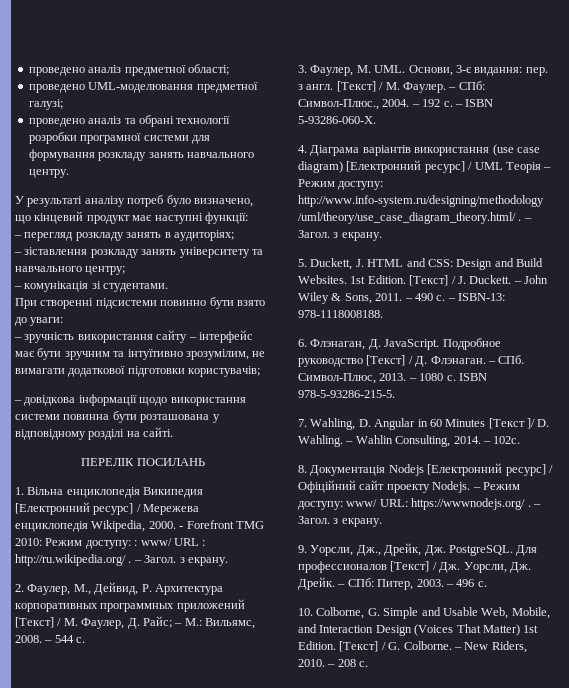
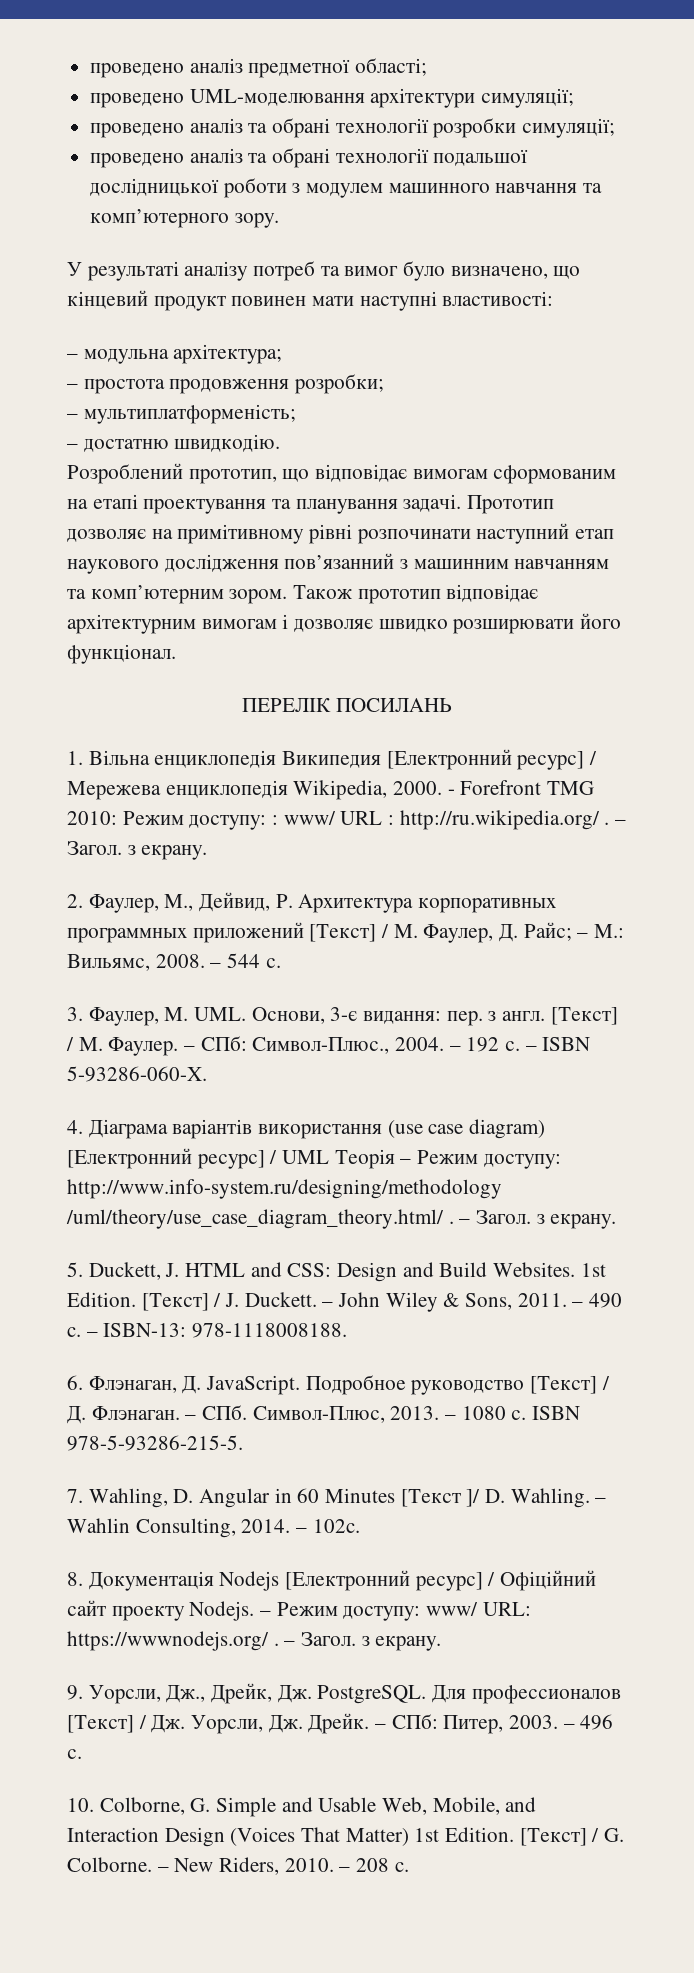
[196,82,258,93] [28,99,63,110] предметної галузі; -> [370,88,575,108] архітектури симуляції;
[80,133,210,144] [28,149,254,161] [28,169,69,178] програмної системи для формування розкладу занять навчального центру. -> [522,118,616,138] [90,148,529,168] [90,178,603,198] [90,209,279,228] симуляції; // проведено аналіз та обрані технології подальшої дослідницької роботи з модулем машинного навчання та комп’ютерного зору.
(164, 201) none -> [320,266,399,276] та вимог
[132,212,248,224] [14,230,234,241] [14,247,263,258] [15,266,126,275] [14,281,169,292] [15,297,265,309] [15,317,64,326] [14,330,253,343] [15,348,266,360] [15,366,261,377] [14,394,246,406] [15,411,220,423] [15,427,174,440] має наступні функції: // – перегляд розкладу занять в аудиторіях; // – зіставлення розкладу занять університету та навчального центру; // – комунікація зі студентами. // При створенні підсистеми повинно бути взято до уваги: // – зручність використання сайту – інтерфейс має бути зручним та інтуїтивно зрозумілим, не вимагати додаткової підготовки користувачів; // – довідкова інформації щодо використання системи повинна бути розташована у відповідному розділі на сайті. -> [231,291,554,311] [67,344,283,364] [67,374,385,394] [67,404,296,424] [67,434,281,452] [67,463,617,484] [67,494,555,514] [67,523,615,544] [67,553,610,574] [67,584,540,604] [67,613,622,634] [67,644,176,664] повинен мати наступні властивості: // – модульна архітектура; // – простота продовження розробки; // – мультиплатформеність; // – достатню швидкодію. // Розроблений прототип, що відповідає вимогам сформованим на етапі проектування та планування задачі. Прототип дозволяє на примітивному рівні розпочинати наступний етап наукового дослідження пов’язанний з машинним навчанням та комп’ютерним зором. Також прототип відповідає архітектурним вимогам і дозволяє швидко розширювати його функціонал.

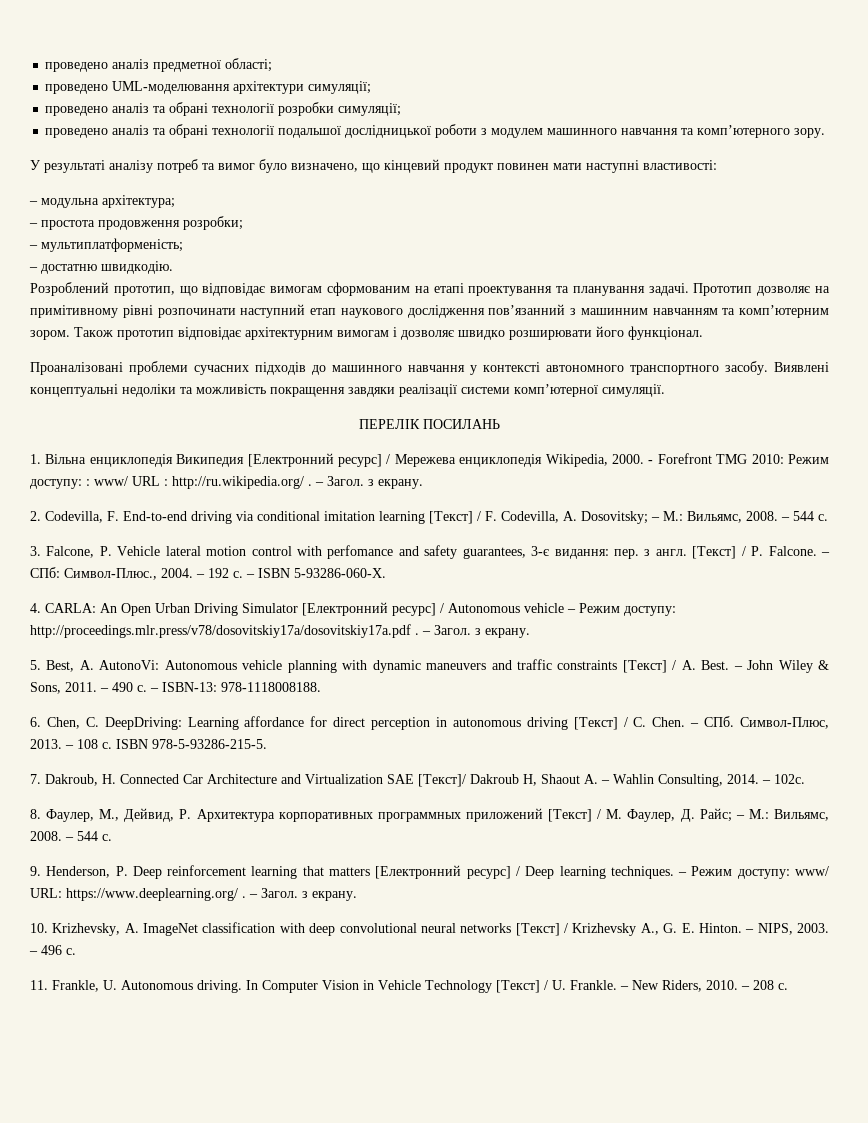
(176, 654) none -> [30,361,829,375] [30,384,665,397] // Проаналізовані проблеми сучасних підходів до машинного навчання у контексті автономного транспортного засобу. Виявлені концептуальні недоліки та можливість покращення завдяки реалізації системи комп’ютерної симуляції.
(83, 901) none -> [45,511,828,524] [30,545,831,559] [30,567,386,580] [30,602,676,616] [30,624,530,638] [30,659,830,673] [30,682,321,694] [30,716,830,730] [30,739,267,749] [30,774,805,787] [30,809,41,819] Codevilla, F. End-to-end driving via conditional imitation learning [Текст] / F. Codevilla, A. Dosovitsky; – М.: Вильямс, 2008. – 544 с. // 3. Falcone, P. Vehicle lateral motion control with perfomance and safety guarantees, 3-є видання: пер. з англ. [Текст] / P. Falcone. – СПб: Символ-Плюс., 2004. – 192 с. – ISBN 5-93286-060-Х. // 4. CARLA: An Open Urban Driving Simulator [Електронний ресурс] / Autonomous vehicle – Режим доступу: http://proceedings.mlr.press/v78/dosovitskiy17a/dosovitskiy17a.pdf . – Загол. з екрану. // 5. Best, A. AutonoVi: Autonomous vehicle planning with dynamic maneuvers and traffic constraints [Текст] / A. Best. – John Wiley & Sons, 2011. – 490 c. – ISBN-13: 978-1118008188. // 6. Chen, C. DeepDriving: Learning affordance for direct perception in autonomous driving [Текст] / C. Chen. – СПб. Символ-Плюс, 2013. – 108 с. ISBN 978-5-93286-215-5. // 7. Dakroub, H. Connected Car Architecture and Virtualization SAE [Текст]/ Dakroub H, Shaout A. – Wahlin Consulting, 2014. – 102c. // 8.
[67,1007,618,1026] [66,1036,591,1056] [67,1066,207,1082] [67,1119,546,1139] [67,1148,561,1169] [67,1179,502,1199] [66,1209,617,1229] [67,1262,606,1282] [67,1292,623,1312] [67,1323,348,1338] [67,1375,610,1395] [67,1405,581,1424] [67,1435,243,1451] [67,1488,607,1508] [67,1518,360,1538] [67,1570,597,1591] [67,1600,531,1621] [67,1631,442,1651] [67,1683,621,1704] [67,1713,614,1734] [67,1749,82,1759] [67,1797,537,1817] [67,1827,625,1847] [67,1857,152,1872] 3. Фаулер, М. UML. Основи, 3-є видання: пер. з англ. [Текст] / М. Фаулер. – СПб: Символ-Плюс., 2004. – 192 с. – ISBN 5-93286-060-Х. // 4. Діаграма варіантів використання (use case diagram) [Електронний ресурс] / UML Теорія – Режим доступу: http://www.info-system.ru/designing/methodology /uml/theory/use_case_diagram_theory.html/ . – Загол. з екрану. // 5. Duckett, J. HTML and CSS: Design and Build Websites. 1st Edition. [Текст] / J. Duckett. – John Wiley & Sons, 2011. – 490 c. – ISBN-13: 978-1118008188. // 6. Флэнаган, Д. JavaScript. Подробное руководство [Текст] / Д. Флэнаган. – СПб. Символ-Плюс, 2013. – 1080 с. ISBN 978-5-93286-215-5. // 7. Wahling, D. Angular in 60 Minutes [Текст ]/ D. Wahling. – Wahlin Consulting, 2014. – 102c. // 8. Документація Nodejs [Електронний ресурс] / Офіційний сайт проекту Nodejs. – Режим доступу: www/ URL: https://wwwnodejs.org/ . – Загол. з екрану. // 9. Уорсли, Дж., Дрейк, Дж. PostgreSQL. Для профессионалов [Текст] / Дж. Уорсли, Дж. Дрейк. – СПб: Питер, 2003. – 496 с. // 10. Colborne, G. Simple and Usable Web, Mobile, and Interaction Design (Voices That Matter) 1st Edition. [Текст] / G. Colborne. -> [30,865,829,879] [30,888,357,901] [30,922,829,936] [29,945,76,955] [30,980,617,993] 9. Henderson, P. Deep reinforcement learning that matters [Електронний ресурс] / Deep learning techniques. – Режим доступу: www/ URL: https://www.deeplearning.org/ . – Загол. з екрану. // 10. Krizhevsky, A. ImageNet classification with deep convolutional neural networks [Текст] / Krizhevsky A., G. E. Hinton. – NIPS, 2003. – 496 с. // 11. Frankle, U. Autonomous driving. In Computer Vision in Vehicle Technology [Текст] / U. Frankle.

